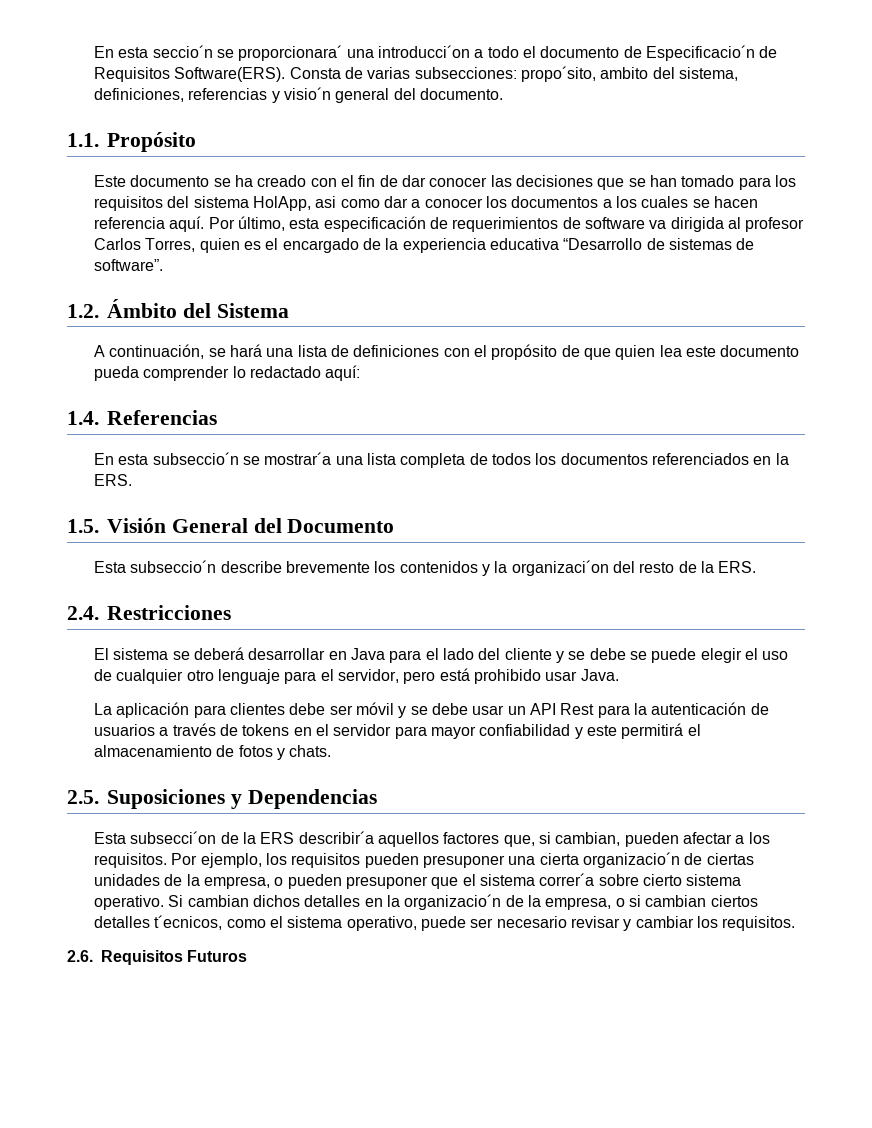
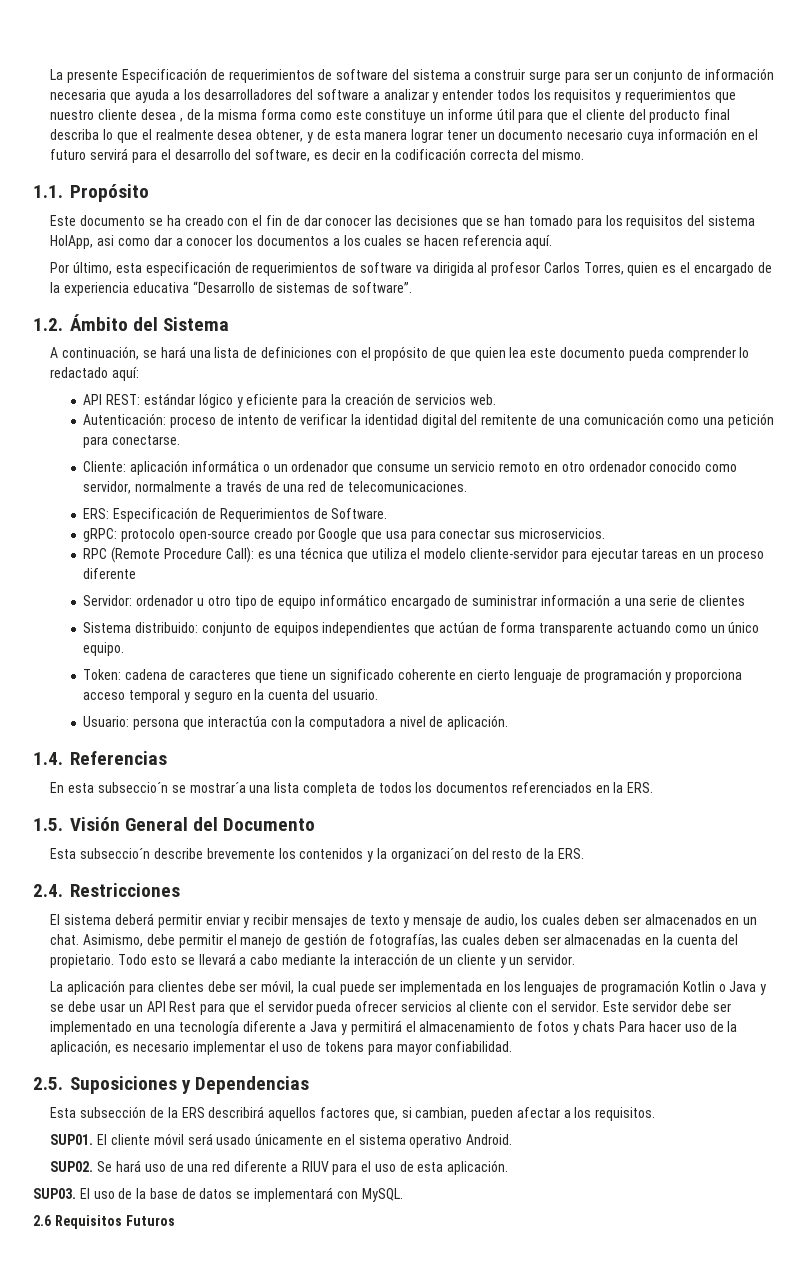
[94,45,778,61] [94,66,738,82] [94,87,504,103] En esta seccio´n se proporcionara´ una introducci´on a todo el documento de Especificacio´n de Requisitos Software(ERS). Consta de varias subsecciones: propo´sito, ambito del sistema, definiciones, referencias y visio´n general del documento. -> [50,68,774,83] [50,89,736,103] [50,109,731,123] [50,128,759,143] [50,148,585,163] La presente Especificación de requerimientos de software del sistema a construir surge para ser un conjunto de información necesaria que ayuda a los desarrolladores del software a analizar y entender todos los requisitos y requerimientos que nuestro cliente desea , de la misma forma como este constituye un informe útil para que el cliente del producto final describa lo que el realmente desea obtener, y de esta manera lograr tener un documento necesario cuya información en el futuro servirá para el desarrollo del software, es decir en la codificación correcta del mismo.
(205, 224) none -> (553, 242) //
(361, 373) none -> [83,393,496,408] [83,413,774,428] [83,435,181,448] [83,460,738,475] [83,480,467,494] [83,507,388,522] [83,528,605,542] [83,547,764,563] [83,568,137,579] [83,594,745,609] [83,622,760,636] [83,642,125,656] [83,668,743,683] [83,689,378,703] [83,715,509,730] // API REST: estándar lógico y eficiente para la creación de servicios web. // Autenticación: proceso de intento de verificar la identidad digital del remitente de una comunicación como una petición para conectarse. // Cliente: aplicación informática o un ordenador que consume un servicio remoto en otro ordenador conocido como servidor, normalmente a través de una red de telecomunicaciones. // ERS: Especificación de Requerimientos de Software. // gRPC: protocolo open-source creado por Google que usa para conectar sus microservicios. // RPC (Remote Procedure Call): es una técnica que utiliza el modelo cliente-servidor para ejecutar tareas en un proceso diferente // Servidor: ordenador u otro tipo de equipo informático encargado de suministrar información a una serie de clientes // Sistema distribuido: conjunto de equipos independientes que actúan de forma transparente actuando como un único equipo. // Token: cadena de caracteres que tiene un significado coherente en cierto lenguaje de programación y proporciona acceso temporal y seguro en la cuenta del usuario. // Usuario: persona que interactúa con la computadora a nivel de aplicación.
[172,647,789,663] [94,668,619,684] se deberá desarrollar en Java para el lado del cliente y se debe se puede elegir el uso de cualquier otro lenguaje para el servidor, pero está prohibido usar Java. -> [115,913,758,928] [50,933,738,948] [50,953,576,968] deberá permitir enviar y recibir mensajes de texto y mensaje de audio, los cuales deben ser almacenados en un chat. Asimismo, debe permitir el manejo de gestión de fotografías, las cuales deben ser almacenadas en la cuenta del propietario. Todo esto se llevará a cabo mediante la interacción de un cliente y un servidor.
[356,702,395,715] móvil -> [261,980,757,995] móvil, la cual puede ser implementada en los lenguajes de programación Kotlin o Java
[633,702,769,715] [94,723,617,739] la autenticación de usuarios a través de tokens en el servidor para mayor confiabilidad y este -> [228,1001,731,1015] [50,1021,347,1035] que el servidor pueda ofrecer servicios al cliente con el servidor. Este servidor debe ser implementado en una tecnología diferente a Java y
[289,745,332,757] chats. -> [582,1021,738,1032] [50,1040,513,1055] chats Para hacer uso de la aplicación, es necesario implementar el uso de tokens para mayor confiabilidad.
[130,831,217,844] subsecci´on -> [80,1106,147,1118] subsección
[298,831,374,844] describir´a -> [208,1106,265,1118] describirá
[171,852,754,868] [94,873,742,889] [94,894,758,910] [94,915,796,931] [67,950,93,962] Por ejemplo, los requisitos pueden presuponer una cierta organizacio´n de ciertas unidades de la empresa, o pueden presuponer que el sistema correr´a sobre cierto sistema operativo. Si cambian dichos detalles en la organizacio´n de la empresa, o si cambian ciertos detalles t´ecnicos, como el sistema operativo, puede ser necesario revisar y cambiar los requisitos. // 2.6. -> [50,1133,513,1148] [50,1160,509,1175] [33,1187,403,1202] [33,1215,51,1226] // SUP01. El cliente móvil será usado únicamente en el sistema operativo Android. // SUP02. Se hará uso de una red diferente a RIUV para el uso de esta aplicación. // SUP03. El uso de la base de datos se implementará con MySQL. // 2.6

